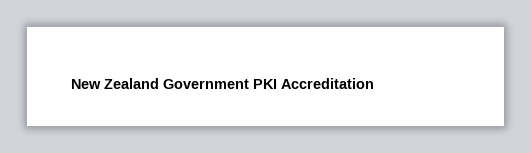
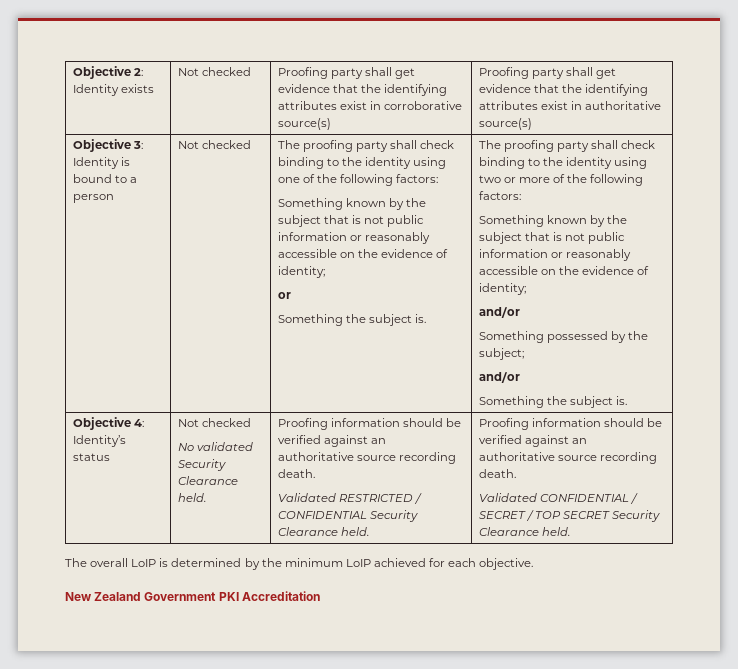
(71, 84) none -> [72,66,143,79] [72,84,154,96] [177,67,251,76] [277,67,416,79] [277,84,448,96] [277,101,463,110] [277,118,331,130] [478,67,617,79] [478,84,649,96] [478,101,662,110] [478,118,532,130] [72,139,143,152] [72,157,130,169] [72,174,138,183] [72,194,114,203] [177,140,251,149] [277,140,455,152] [277,157,447,169] [277,174,439,186] [277,198,427,210] [277,215,425,227] [277,232,431,244] [277,249,449,258] [277,266,325,278] [277,292,291,299] [277,314,427,326] [478,140,656,152] [478,157,648,169] [478,174,644,186] [478,191,521,200] [478,215,628,227] [478,232,626,244] [478,249,632,261] [478,266,650,275] [478,283,526,295] [478,307,520,318] [478,331,649,343] [478,348,524,360] [478,372,520,383] [478,396,628,408] [72,417,144,430] [72,435,126,447] [72,453,110,461] [177,418,251,427] [177,442,253,451] [177,459,226,471] [177,476,238,485] [177,493,206,502] [277,418,462,430] [277,435,387,447] [277,452,457,464] [277,469,315,478] [277,493,423,504] [277,510,418,522] [277,527,369,536] [478,418,663,430] [478,435,588,447] [478,452,658,464] [478,469,516,478] [478,493,639,504] [478,510,661,522] [478,527,570,536] [65,558,534,570] Objective 2: Identity exists | Not checked | Proofing party shall get evidence that the identifying attributes exist in corroborative source(s) | Proofing party shall get evidence that the identifying attributes exist in authoritative source(s) // Objective 3: Identity is bound to a person | Not checked | The proofing party shall check binding to the identity using one of the following factors: // Something known by the subject that is not public information or reasonably accessible on the evidence of identity; // or // Something the subject is. | The proofing party shall check binding to the identity using two or more of the following factors: // Something known by the subject that is not public information or reasonably accessible on the evidence of identity; // and/or // Something possessed by the subject; // and/or // Something the subject is. // Objective 4: Identity’s status | Not checked // No validated Security Clearance held. | Proofing information should be verified against an authoritative source recording death. // Validated RESTRICTED / CONFIDENTIAL Security Clearance held. | Proofing information should be verified against an authoritative source recording death. // Validated CONFIDENTIAL / SECRET / TOP SECRET Security Clearance held. // The overall LoIP is determined by the minimum LoIP achieved for each objective. //

